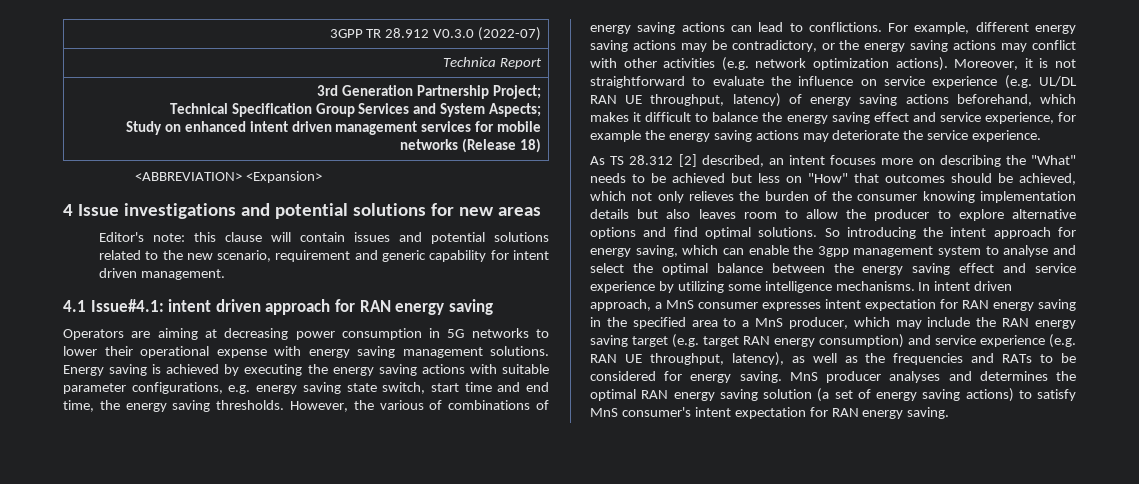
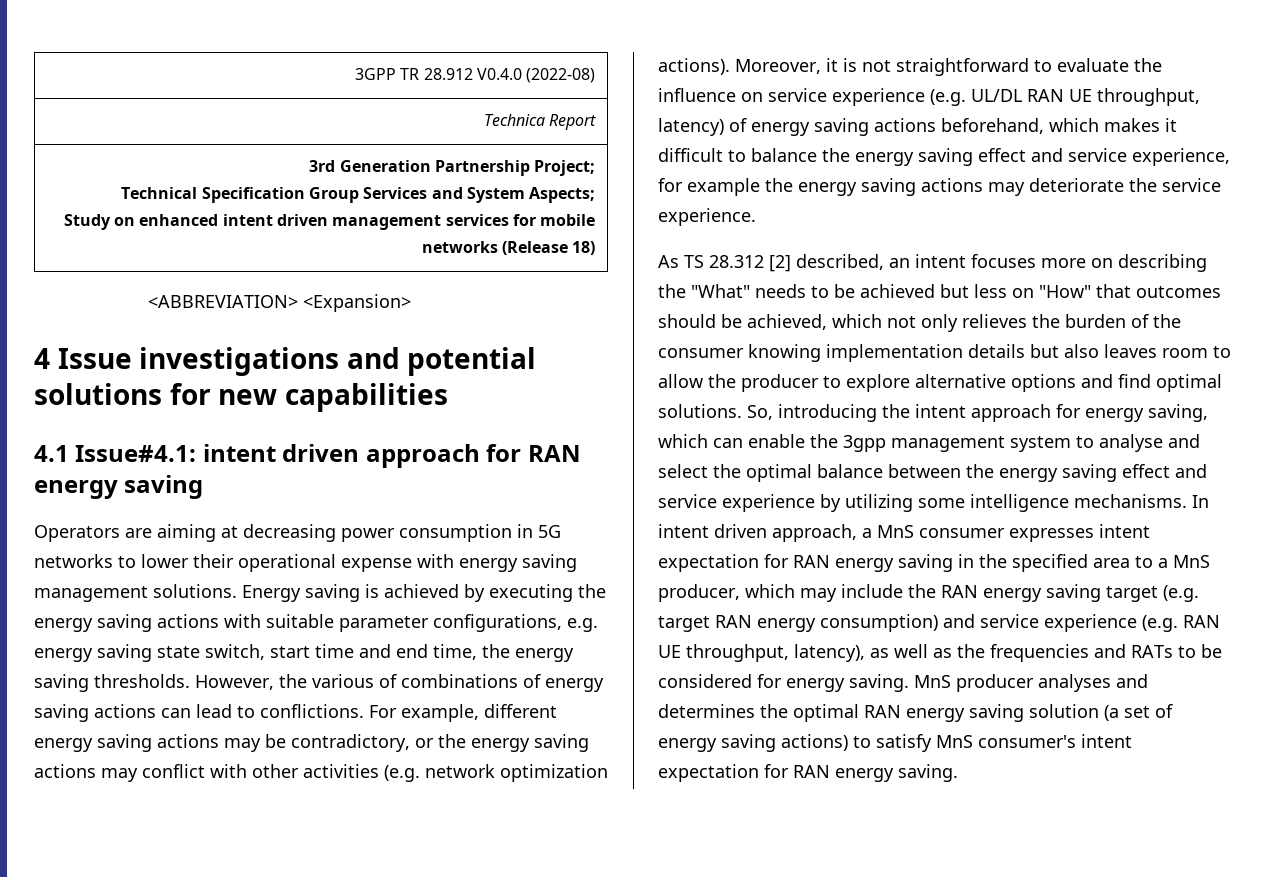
[433,27,542,41] V0.3.0 (2022-07) -> [476,68,596,83] V0.4.0 (2022-08)
[497,207,541,216] [98,232,549,244] [98,250,550,262] [98,268,225,280] areas // Editor's note: this clause will contain issues and potential solutions related to the new scenario, requirement and generic capability for intent driven management. -> [284,383,448,412] capabilities
[824,228,840,237] So -> [747,405,773,420] So,

